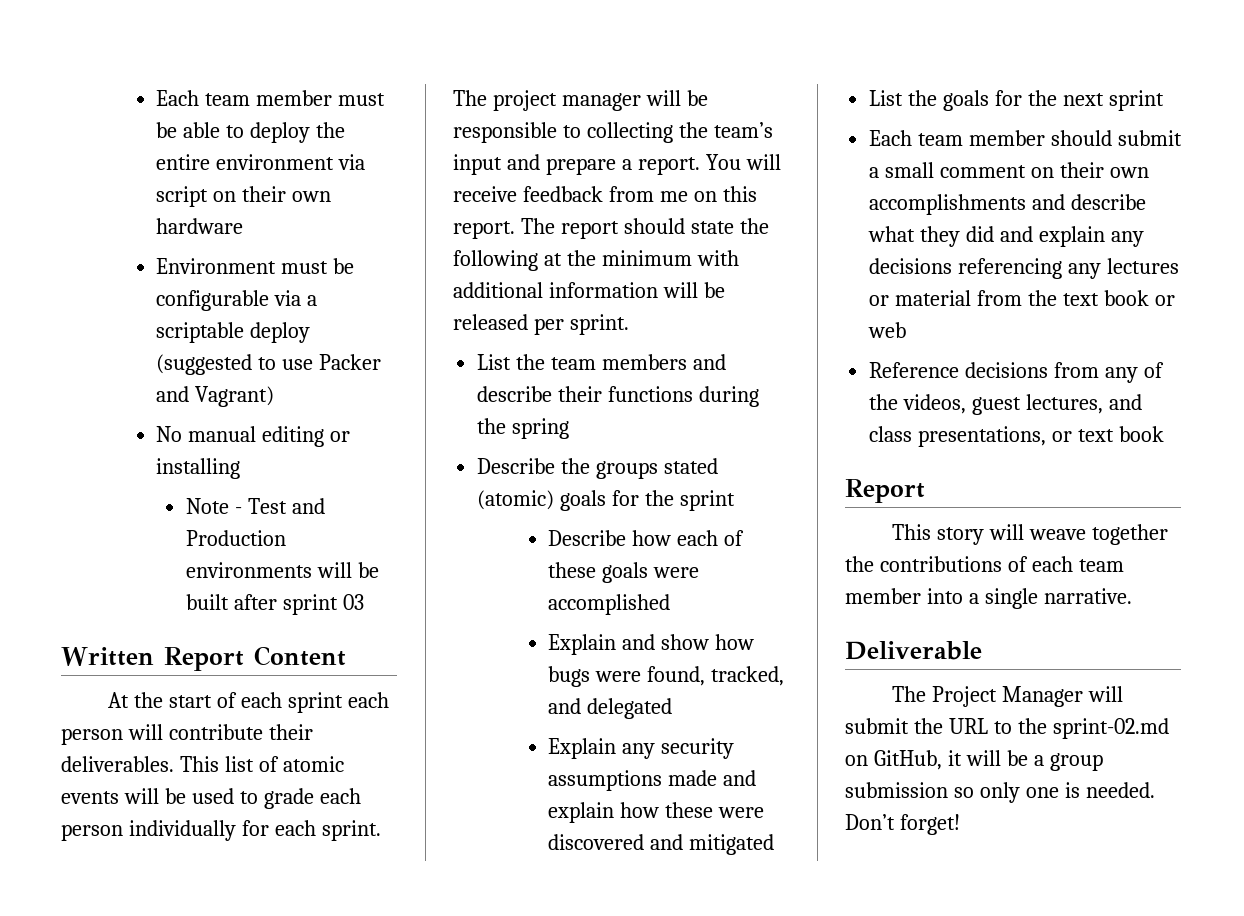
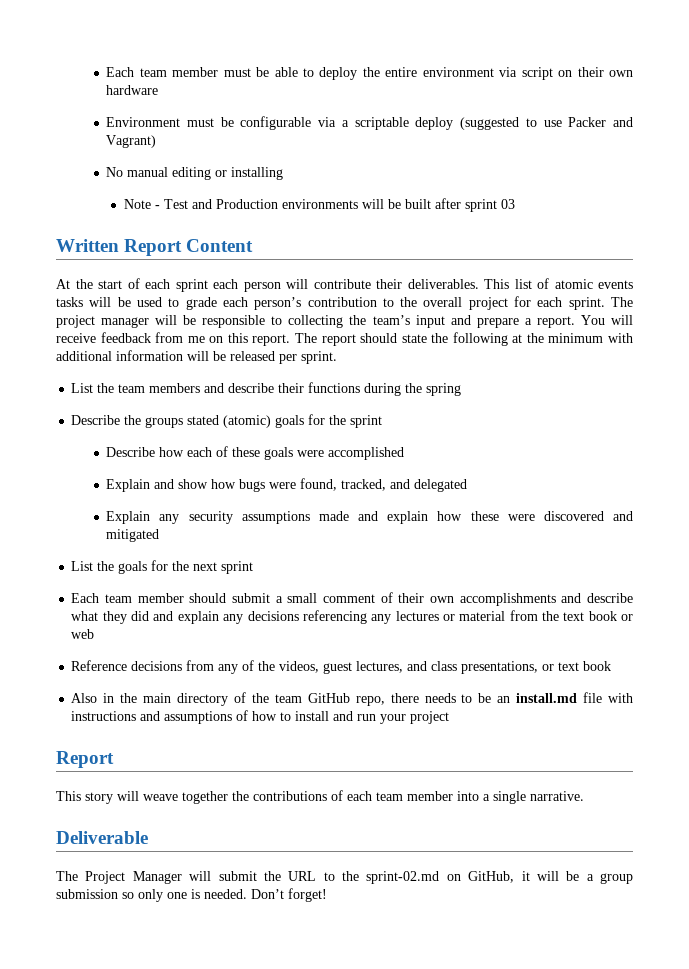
(119, 797) none -> [56,297,83,307] tasks
[61,820,236,841] person individually -> [254,297,508,310] person’s contribution to the overall project
[1031,167,1055,178] on -> [380,592,393,603] of
(1164, 434) none -> [71,692,633,706] [71,710,450,724] // Also in the main directory of the team GitHub repo, there needs to be an install.md file with instructions and assumptions of how to install and run your project

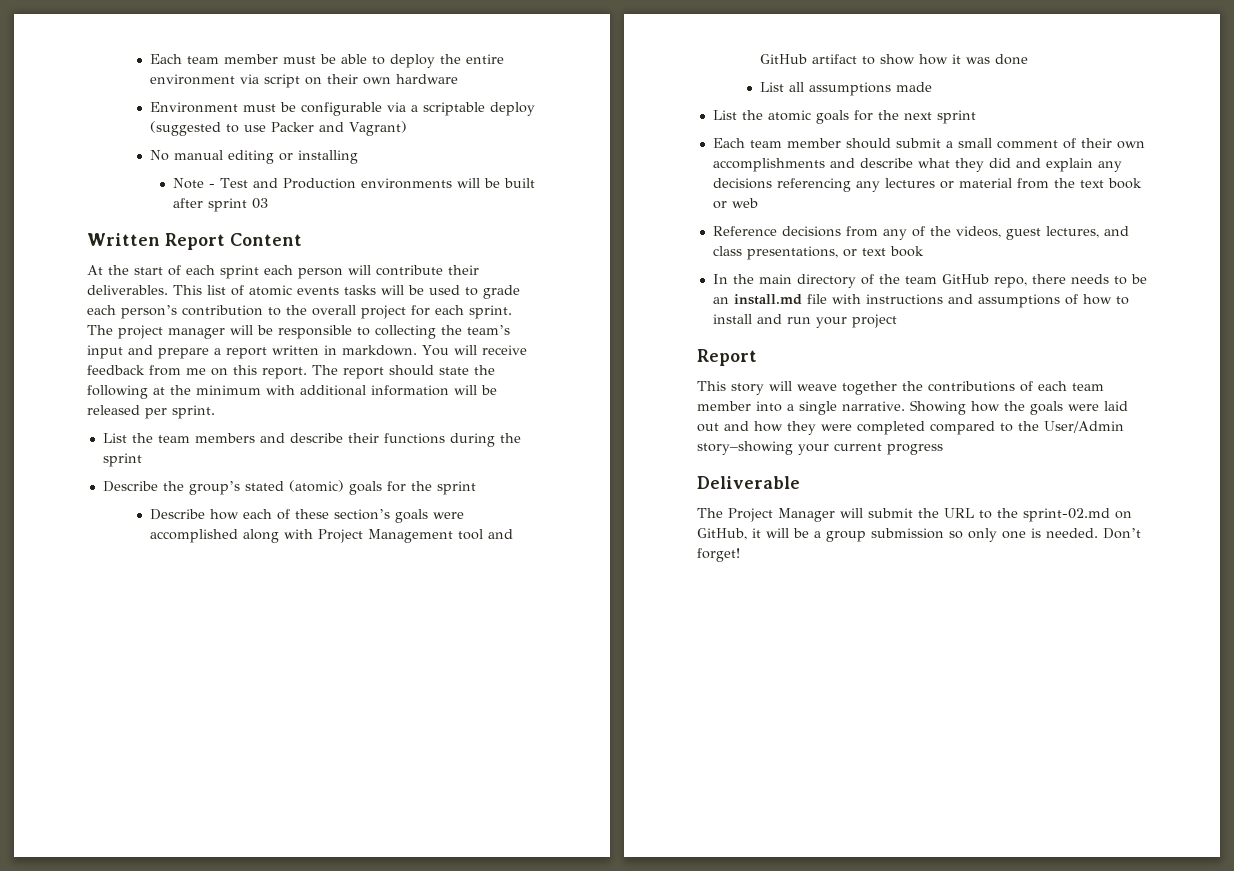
[536,316,575,328] report. -> [226,345,417,359] report written in markdown.
[426,383,462,396] spring -> [102,453,142,467] sprint
[145,417,184,428] groups -> [188,481,240,495] group’s
(261, 452) none -> [333,509,390,520] section’s
[106,478,468,492] [106,511,633,524] [106,529,160,542] [71,561,115,571] // Explain and show how bugs were found, tracked, and delegated // Explain any security assumptions made and explain how these were discovered and mitigated // List the -> [242,529,513,543] [759,54,1028,65] [759,82,932,96] [712,110,811,121] along with Project Management tool and GitHub artifact to show how it was done // List all assumptions made // List the atomic
[71,693,115,703] Also in -> [712,274,728,284] In
(584, 796) none -> [910,400,1128,415] [697,421,1124,435] [697,441,943,455] Showing how the goals were laid out and how they were completed compared to the User/Admin story–showing your current progress

